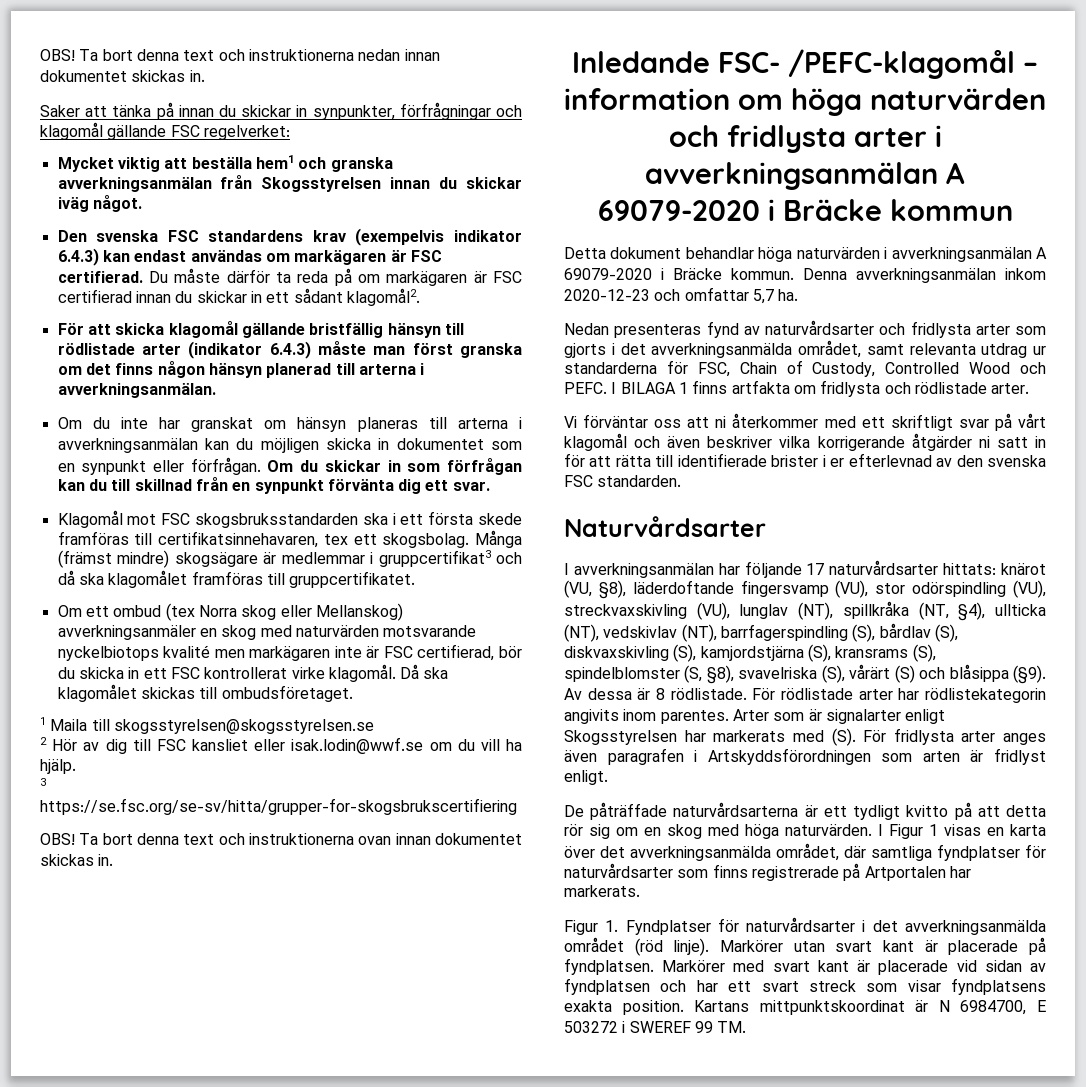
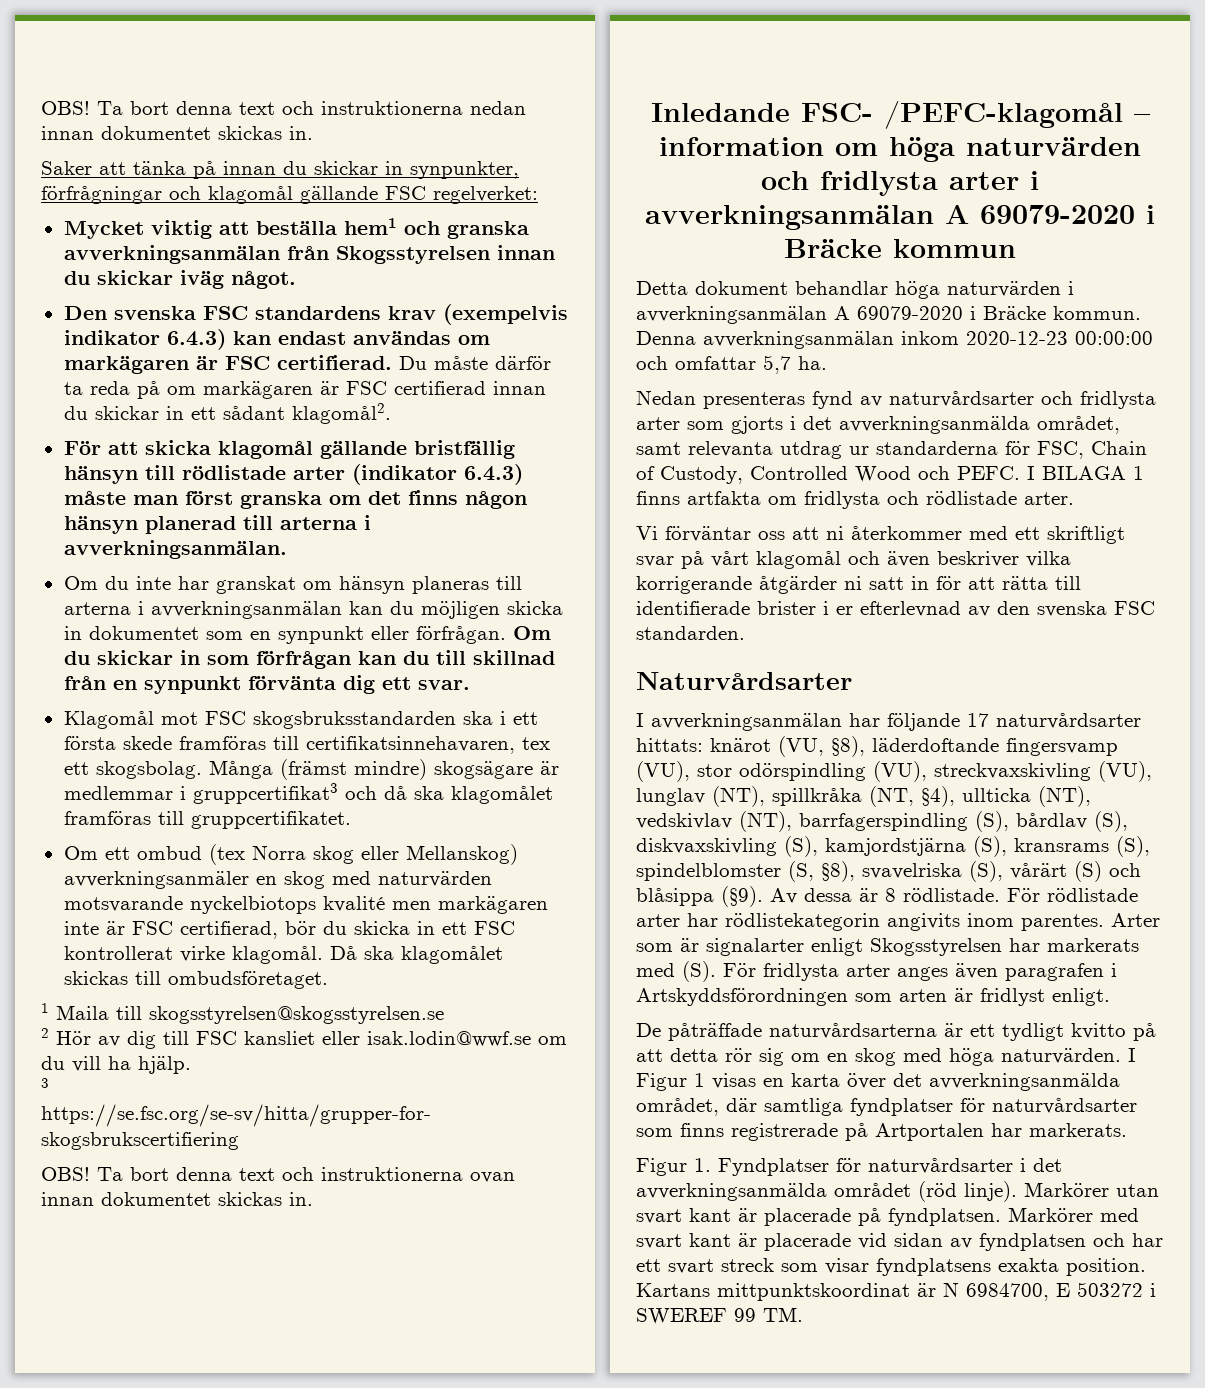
(650, 295) none -> [1075,331,1153,345] 00:00:00

